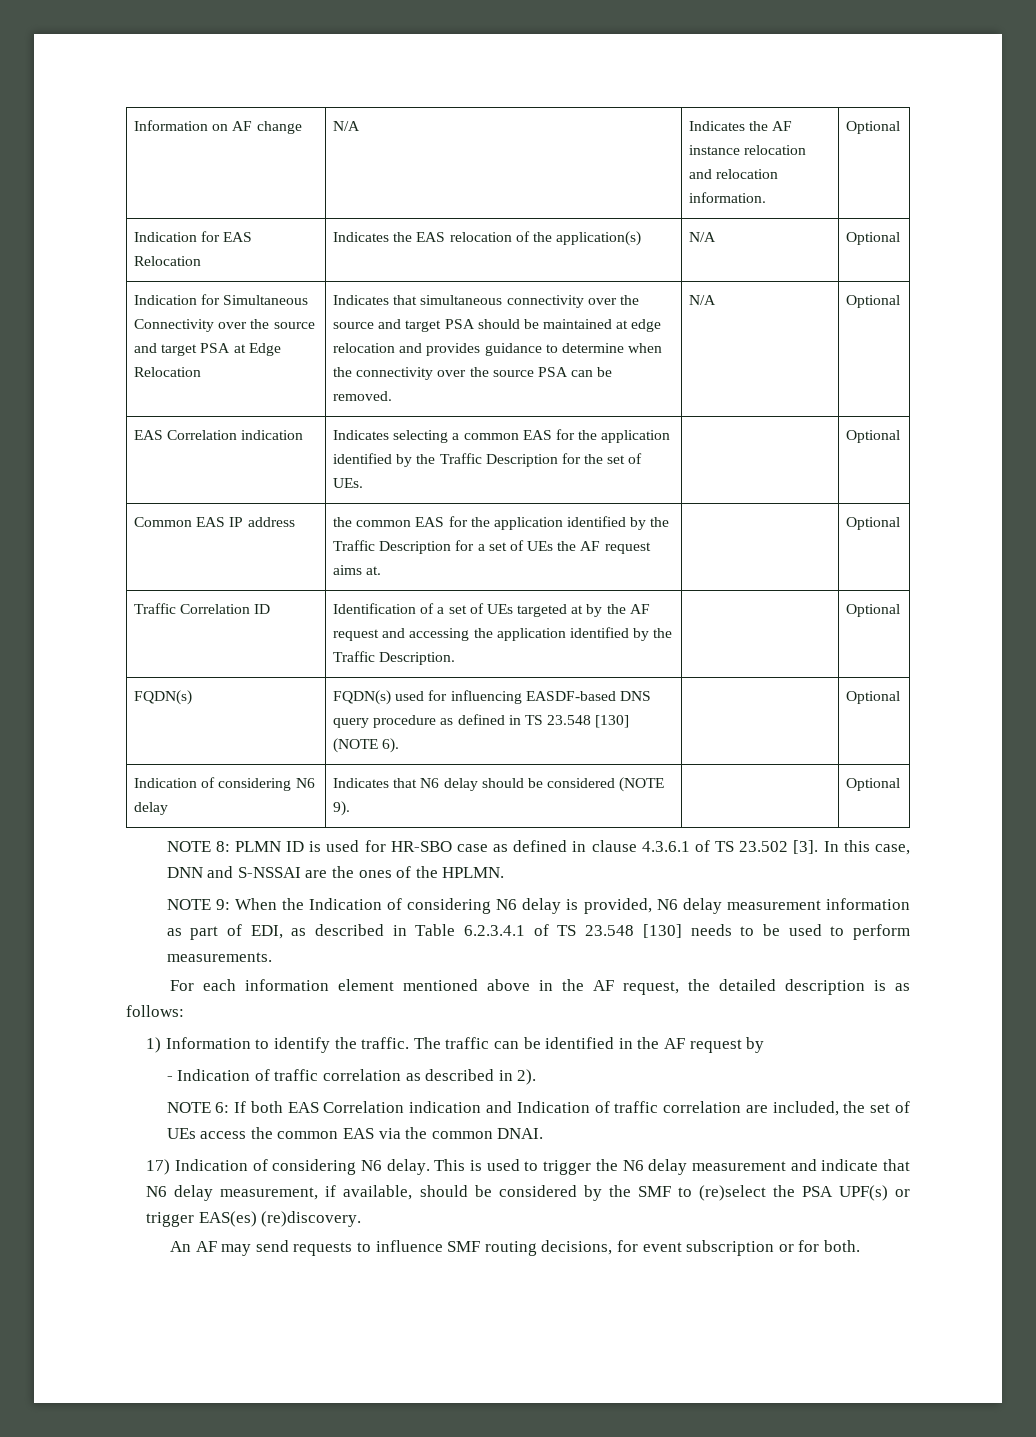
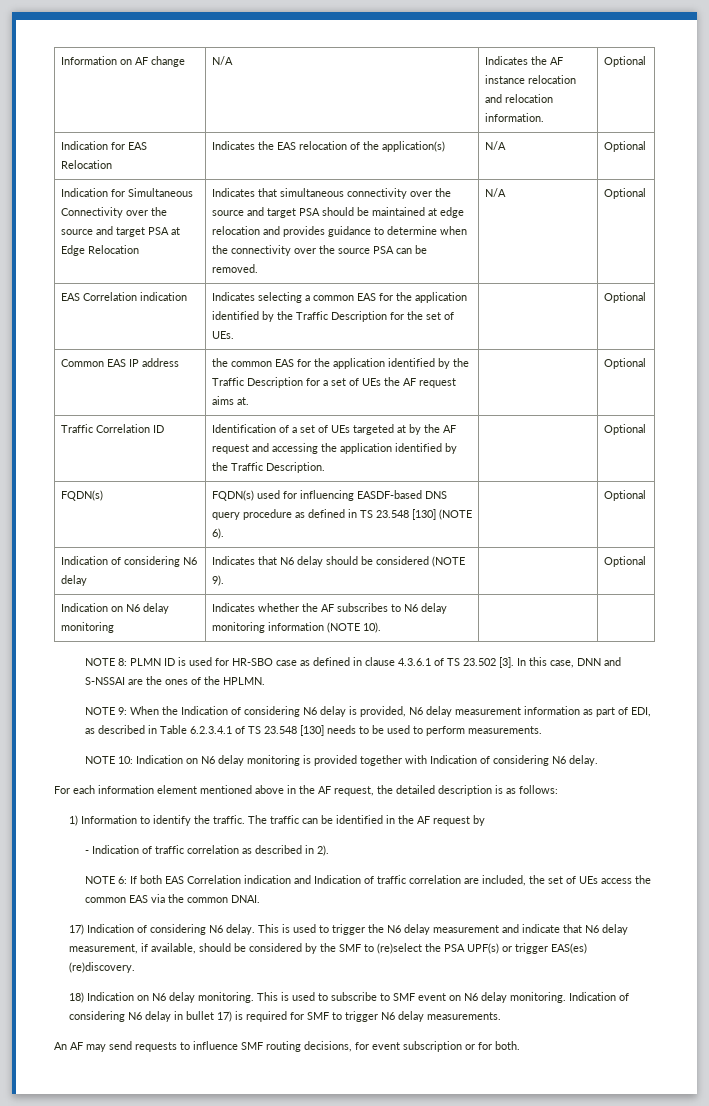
(900, 784) none -> [60,603,169,614] [60,622,114,633] [211,603,447,614] [211,622,381,633] // Indication on N6 delay monitoring | Indicates whether the AF subscribes to N6 delay monitoring information (NOTE 10). | |
(272, 957) none -> [84,755,598,766] // NOTE 10: Indication on N6 delay monitoring is provided together with Indication of considering N6 delay.
(362, 1219) none -> [69,992,630,1003] [69,1011,502,1022] // 18) Indication on N6 delay monitoring. This is used to subscribe to SMF event on N6 delay monitoring. Indication of considering N6 delay in bullet 17) is required for SMF to trigger N6 delay measurements.

